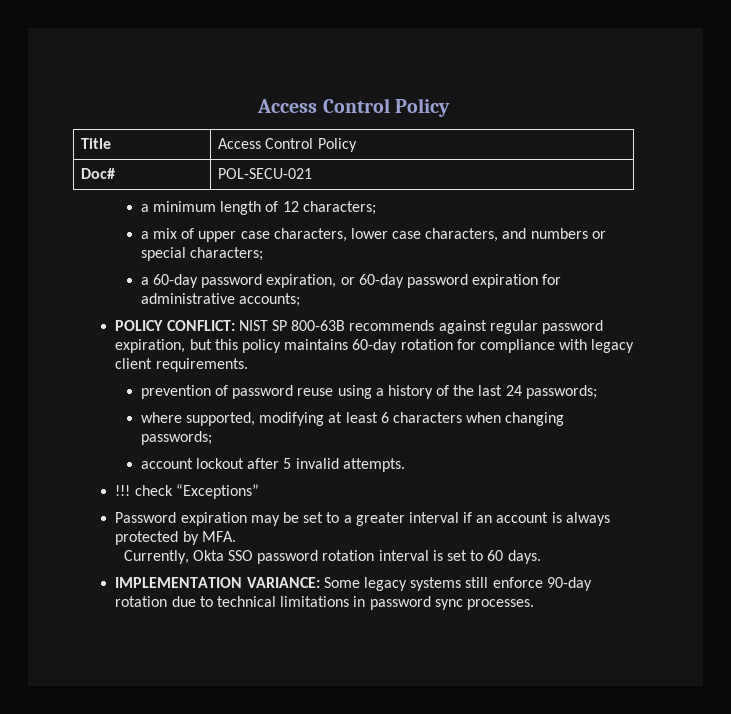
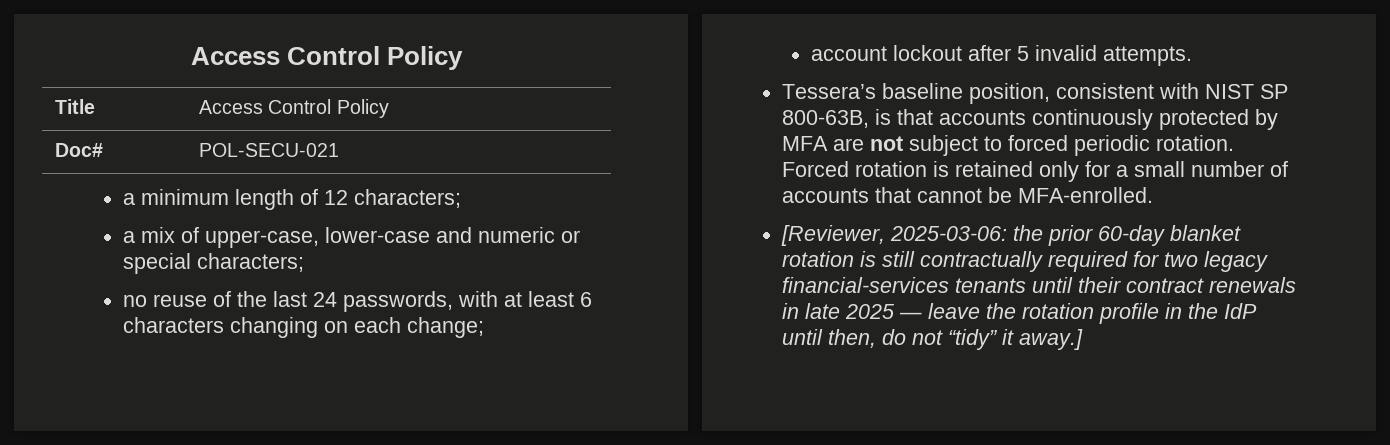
[198,228,606,242] [140,247,263,261] [140,274,562,288] [140,293,300,307] [115,320,603,334] [115,339,635,353] [115,358,248,372] [140,385,597,399] [140,412,565,426] [140,431,212,445] upper case characters, lower case characters, and numbers or special characters; // a 60-day password expiration, or 60-day password expiration for administrative accounts; // POLICY CONFLICT: NIST SP 800-63B recommends against regular password expiration, but this policy maintains 60-day rotation for compliance with legacy client requirements. // prevention of password reuse using a history of the last 24 passwords; // where supported, modifying at least 6 characters when changing passwords; -> [205,227,581,248] [123,253,305,274] [123,291,593,312] [123,317,485,338] upper-case, lower-case and numeric or special characters; // no reuse of the last 24 passwords, with at least 6 characters changing on each change;
[115,484,259,499] [115,512,610,526] [115,531,236,545] [123,550,541,564] [115,577,592,591] [115,596,534,610] !!! check “Exceptions” // Password expiration may be set to a greater interval if an account is always protected by MFA. // Currently, Okta SSO password rotation interval is set to 60 days. // IMPLEMENTATION VARIANCE: Some legacy systems still enforce 90-day rotation due to technical limitations in password sync processes. -> [782,83,1289,104] [782,109,1279,130] [782,135,1235,156] [782,161,1289,182] [782,187,1154,203] [781,225,1242,246] [782,251,1269,272] [782,277,1297,293] [782,303,1258,324] [782,329,1084,350] Tessera’s baseline position, consistent with NIST SP 800-63B, is that accounts continuously protected by MFA are not subject to forced periodic rotation. Forced rotation is retained only for a small number of accounts that cannot be MFA-enrolled. // [Reviewer, 2025-03-06: the prior 60-day blanket rotation is still contractually required for two legacy financial-services tenants until their contract renewals in late 2025 — leave the rotation profile in the IdP until then, do not “tidy” it away.]

